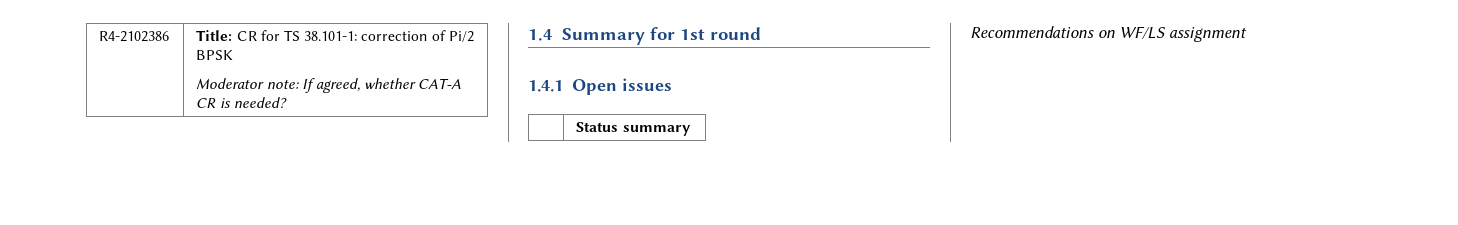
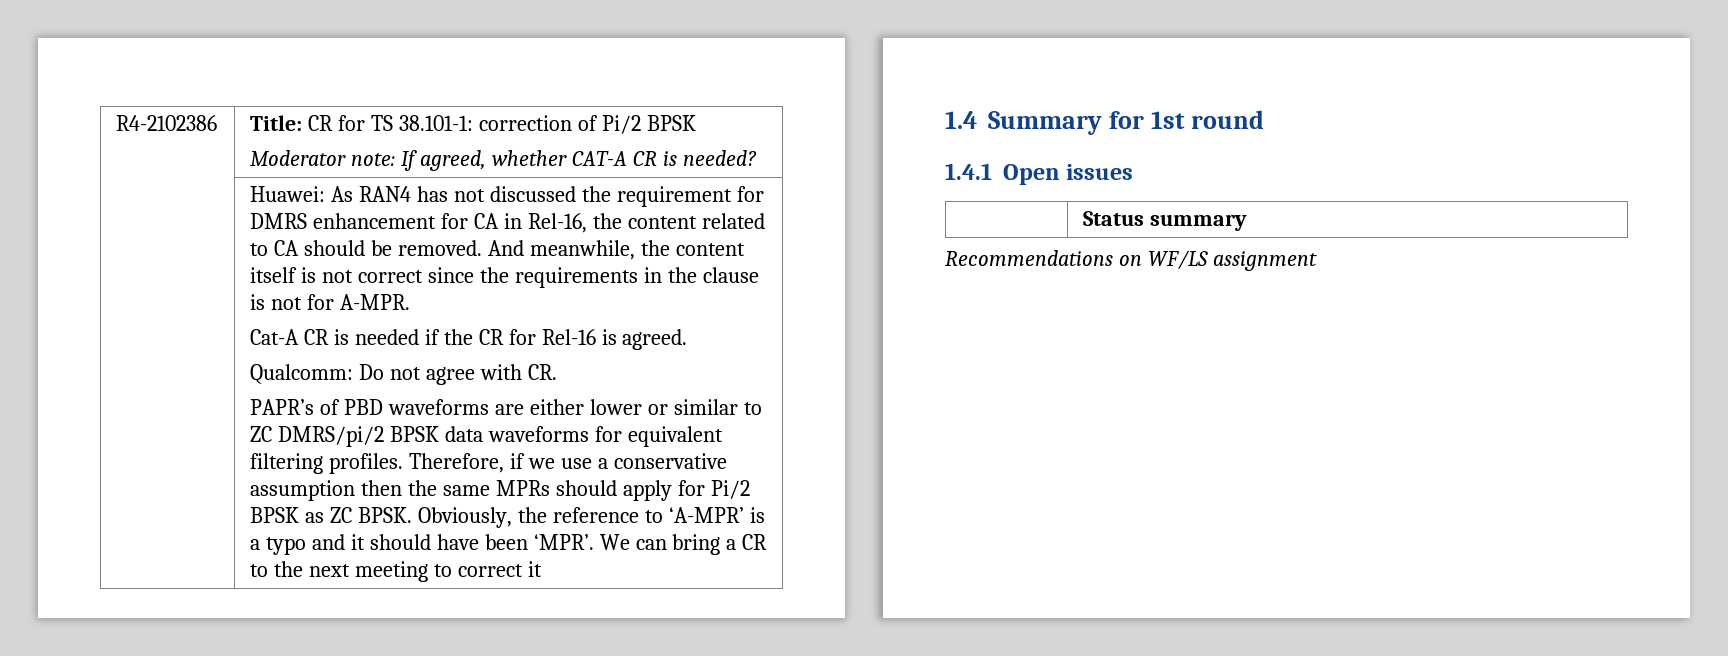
(287, 102) none -> [250,186,764,207] [250,213,765,233] [250,240,745,260] [250,267,759,288] [250,294,410,310] [250,329,688,350] [250,364,557,385] [250,399,762,415] [250,426,723,447] [250,453,727,474] [250,480,750,501] [250,507,765,528] [250,534,768,555] [250,561,542,582] // | Huawei: As RAN4 has not discussed the requirement for DMRS enhancement for CA in Rel-16, the content related to CA should be removed. And meanwhile, the content itself is not correct since the requirements in the clause is not for A-MPR. // Cat-A CR is needed if the CR for Rel-16 is agreed. // Qualcomm: Do not agree with CR. // PAPR’s of PBD waveforms are either lower or similar to ZC DMRS/pi/2 BPSK data waveforms for equivalent filtering profiles. Therefore, if we use a conservative assumption then the same MPRs should apply for Pi/2 BPSK as ZC BPSK. Obviously, the reference to ‘A-MPR’ is a typo and it should have been ‘MPR’. We can bring a CR to the next meeting to correct it

